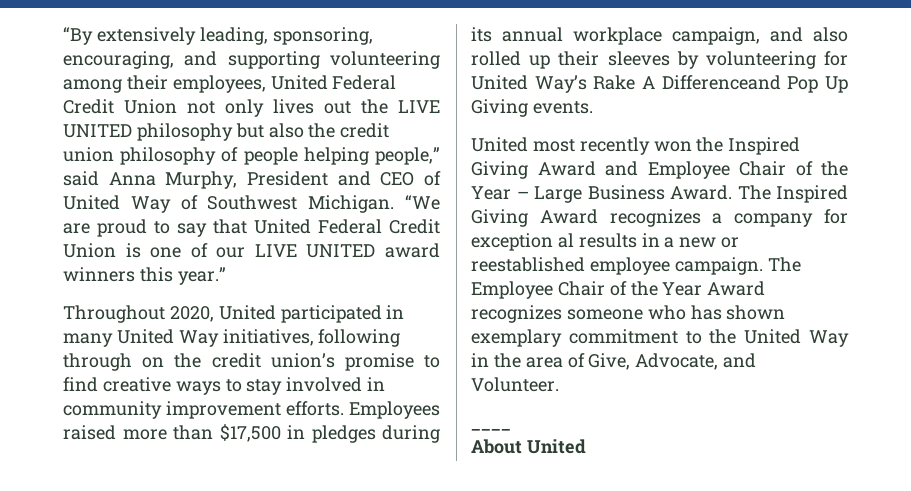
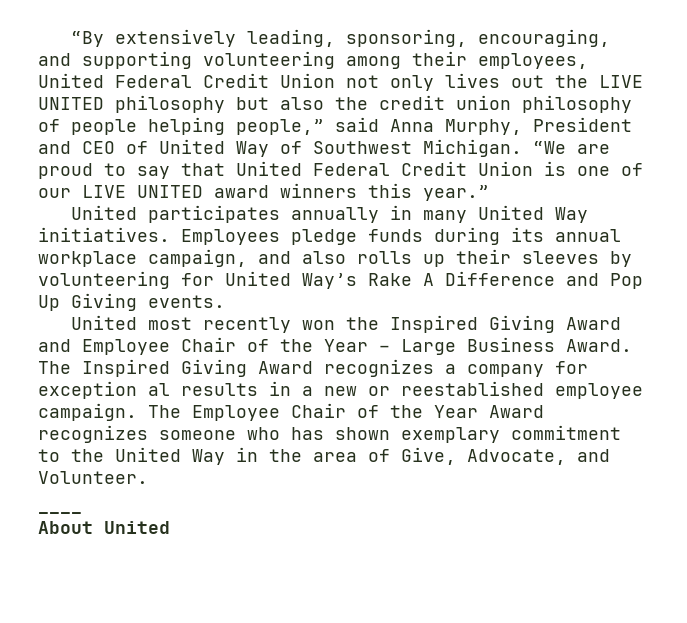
[63,305,405,323] [63,329,401,347] [63,353,441,371] [63,377,386,395] [63,401,440,419] [63,424,376,443] Throughout 2020, United participated in many United Way initiatives, following through on the credit union’s promise to find creative ways to stay involved in community improvement efforts. Employees raised more than $17,500 in pledges -> [71,205,589,223] [38,227,423,245] United participates annually in many United Way initiatives. Employees pledge funds
[471,51,521,66] rolled -> [357,251,412,264] rolls
[661,75,781,90] Differenceand -> [445,271,599,286] Difference and

